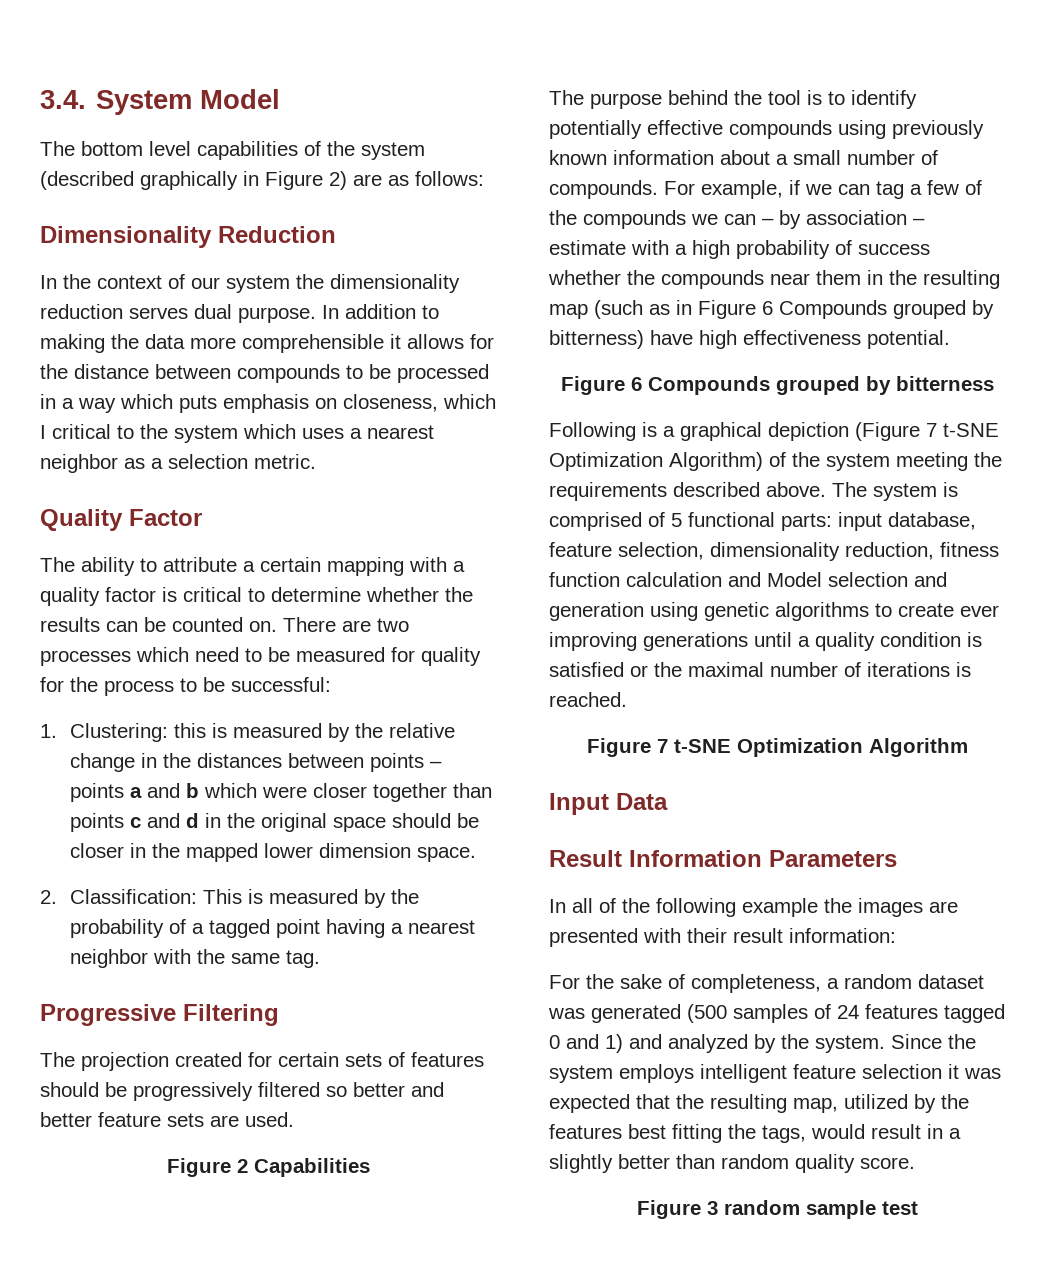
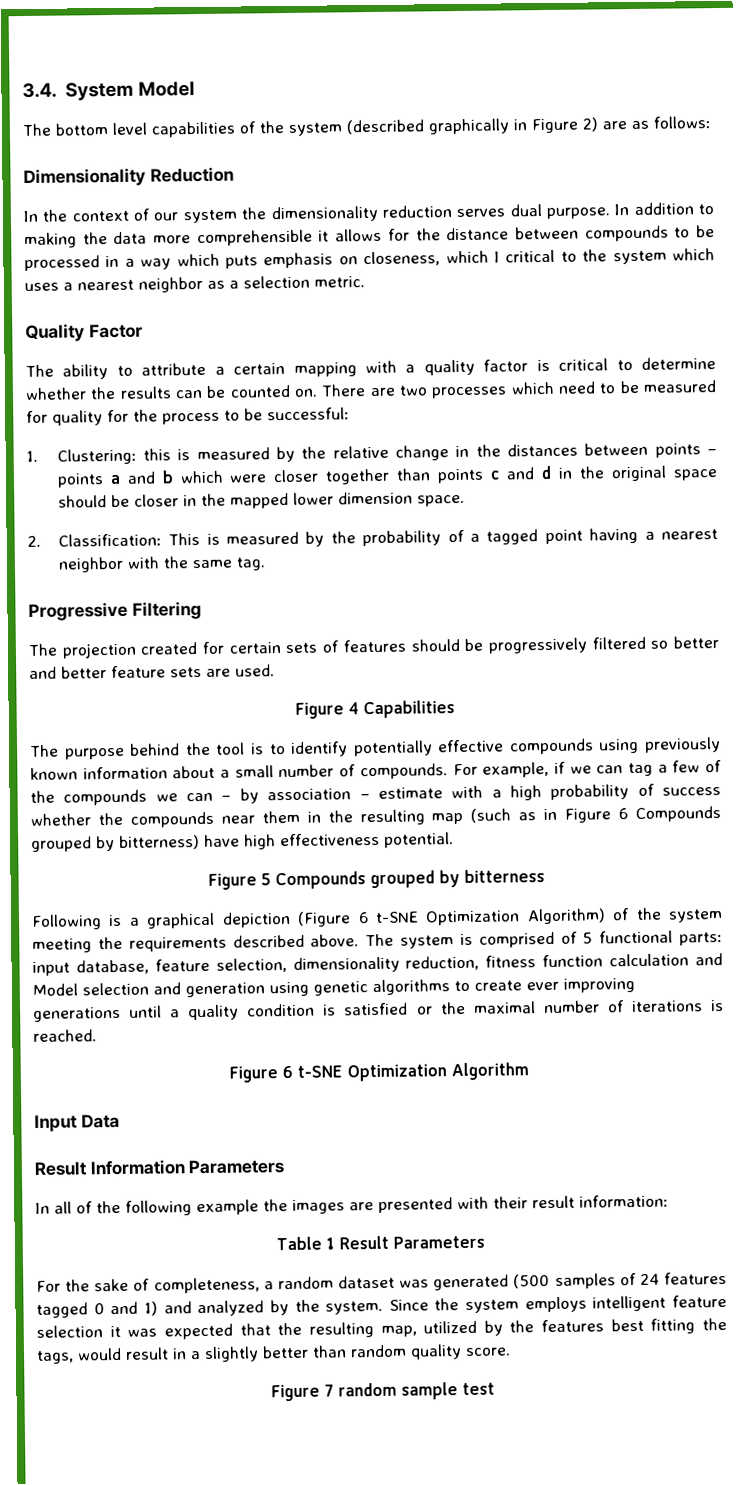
[237,1159,248,1173] 2 -> [347,702,359,715] 4
[631,377,642,391] 6 -> [261,873,271,886] 5
[926,423,937,437] 7 -> [357,912,369,924] 6
[657,739,668,753] 7 -> [281,1065,293,1079] 6
(896, 935) none -> [276,1235,485,1251] // Table 1 Result Parameters
[707,1201,718,1215] 3 -> [323,1384,334,1397] 7

